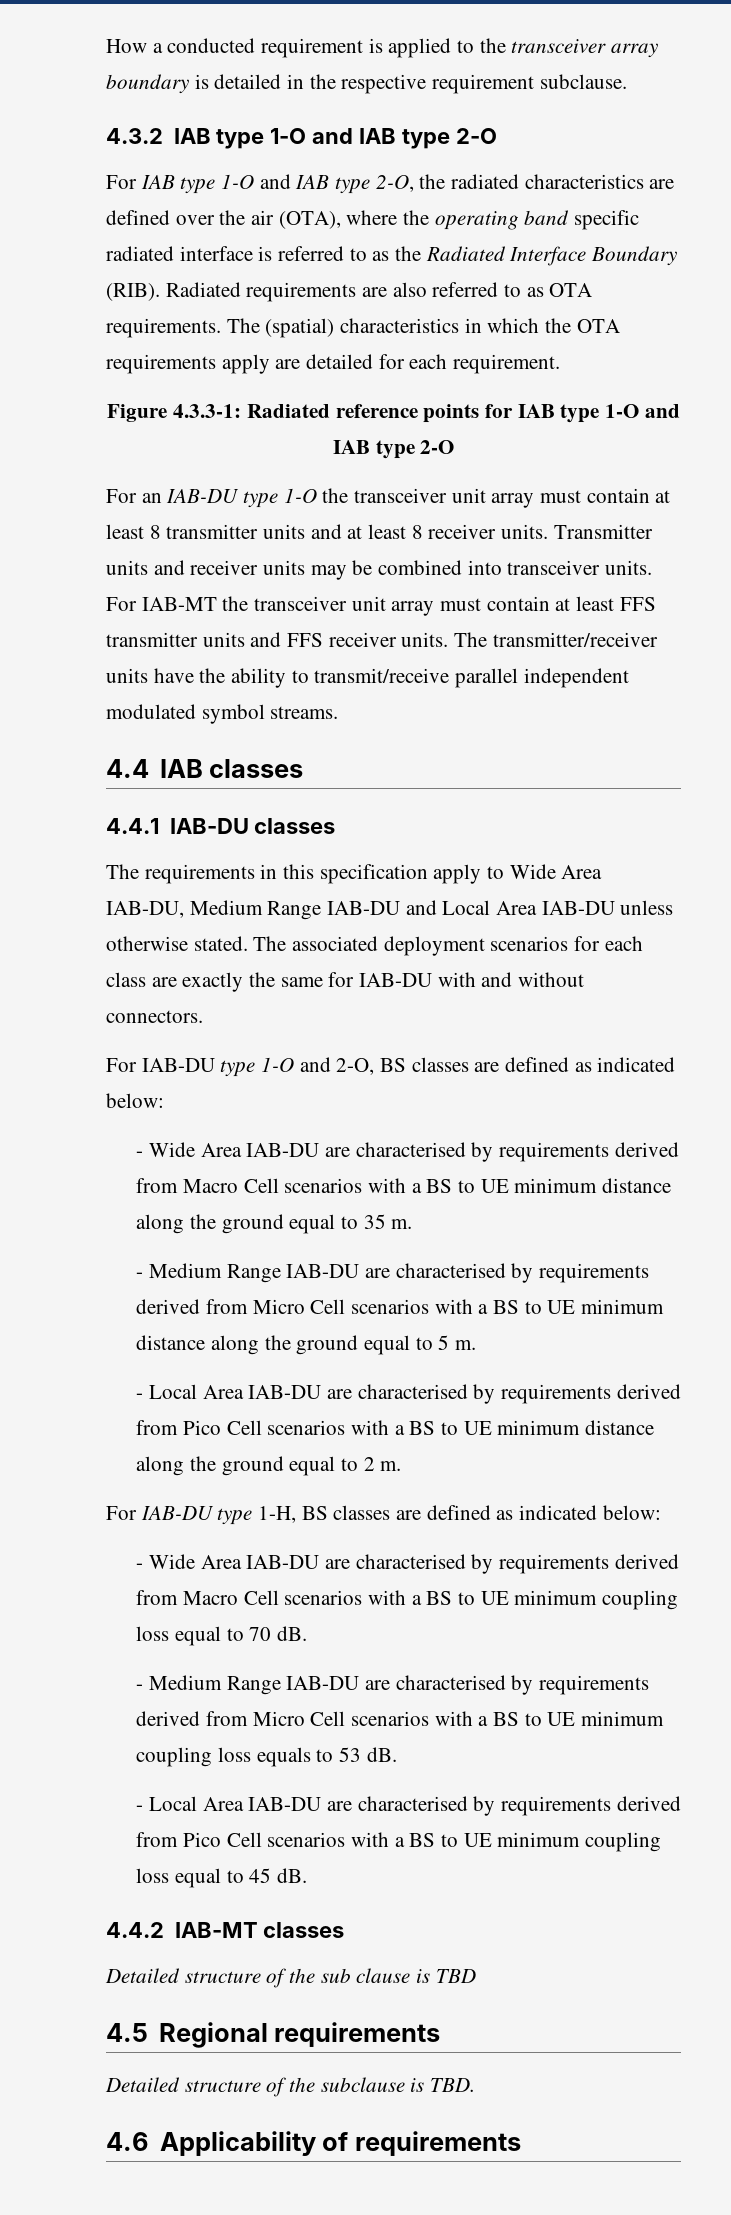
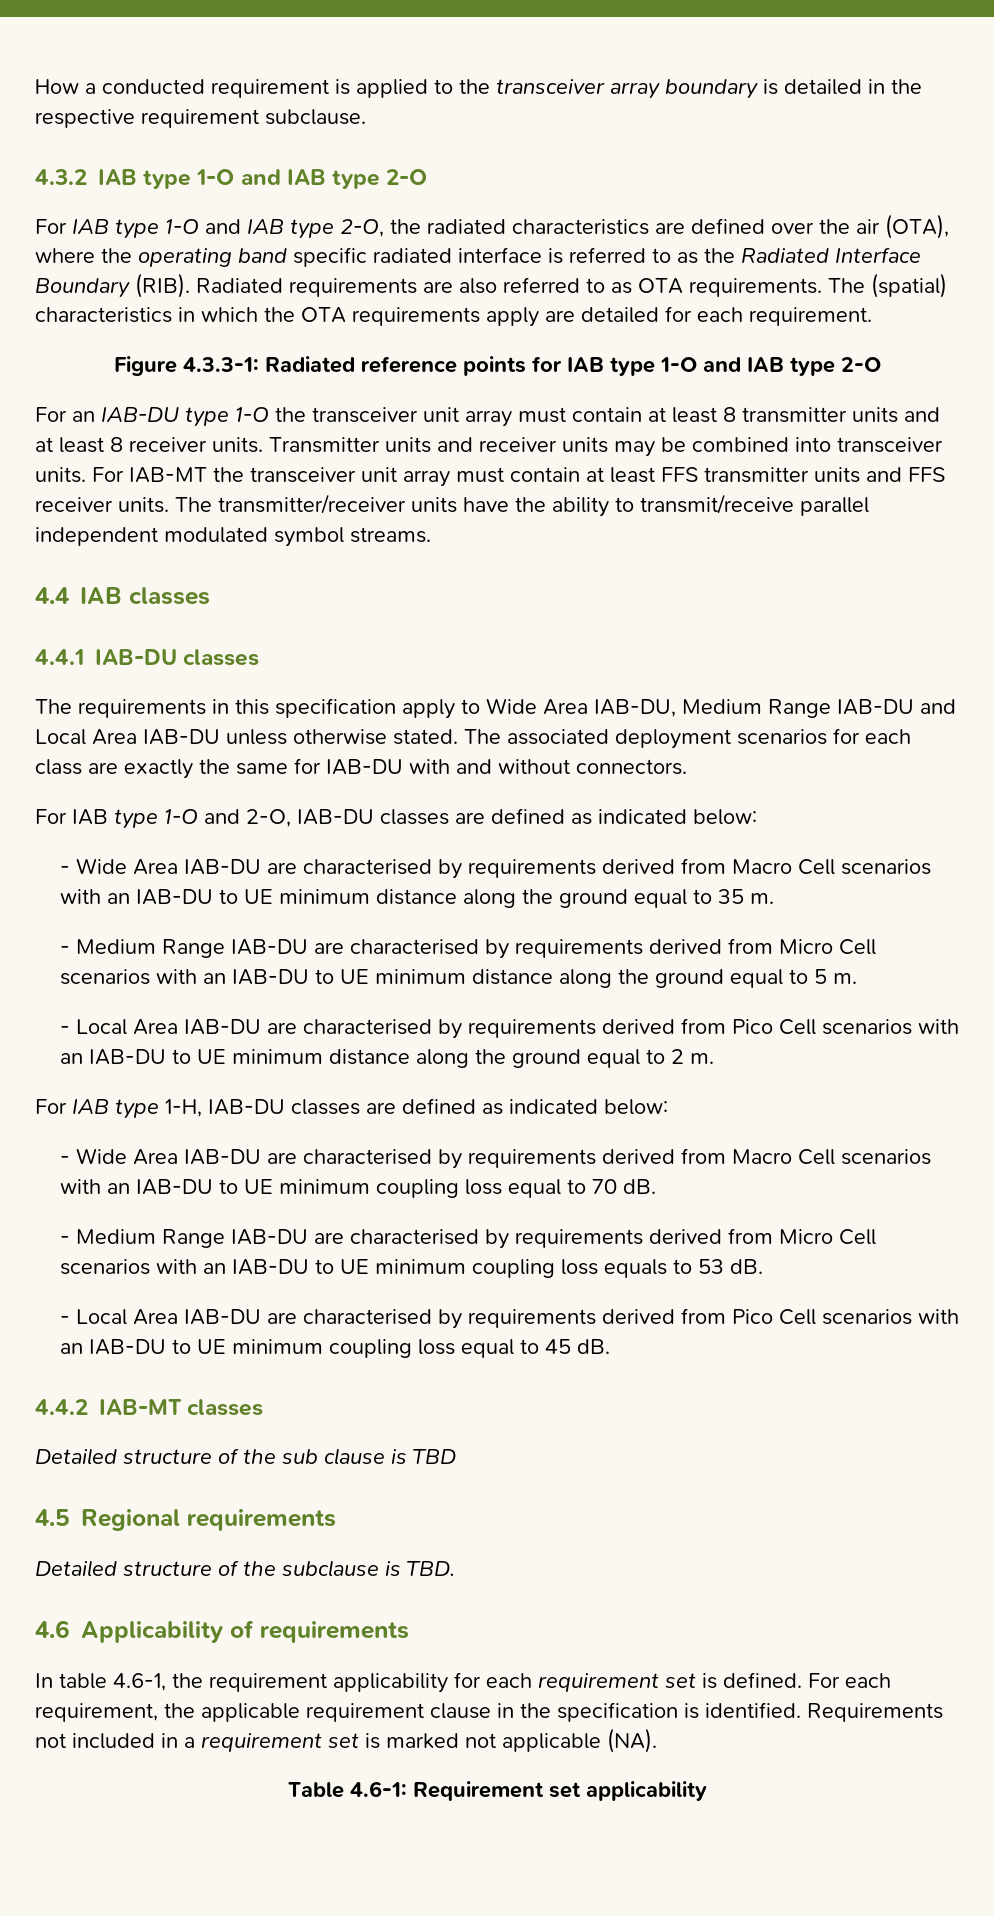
[141,1058,215,1072] IAB-DU -> [72,809,108,825] IAB
[380,1058,407,1072] BS -> [297,809,374,825] IAB-DU
[411,1179,453,1193] a BS -> [106,889,213,905] an IAB-DU
[478,1300,520,1314] a BS -> [202,969,309,985] an IAB-DU
[394,1421,436,1435] a BS -> [59,1049,166,1065] an IAB-DU
[140,1506,214,1520] IAB-DU -> [72,1099,109,1114] IAB
[301,1506,328,1520] BS -> [208,1099,285,1115] IAB-DU
[411,1591,453,1605] a BS -> [106,1179,213,1195] an IAB-DU
[478,1712,520,1726] a BS -> [202,1259,309,1275] an IAB-DU
[394,1833,436,1847] a BS -> [59,1339,166,1355] an IAB-DU
(522, 2143) none -> [35,1672,891,1693] [35,1702,943,1722] [35,1728,657,1753] [287,1781,707,1801] // In table 4.6-1, the requirement applicability for each requirement set is defined. For each requirement, the applicable requirement clause in the specification is identified. Requirements not included in a requirement set is marked not applicable (NA). // Table 4.6-1: Requirement set applicability

